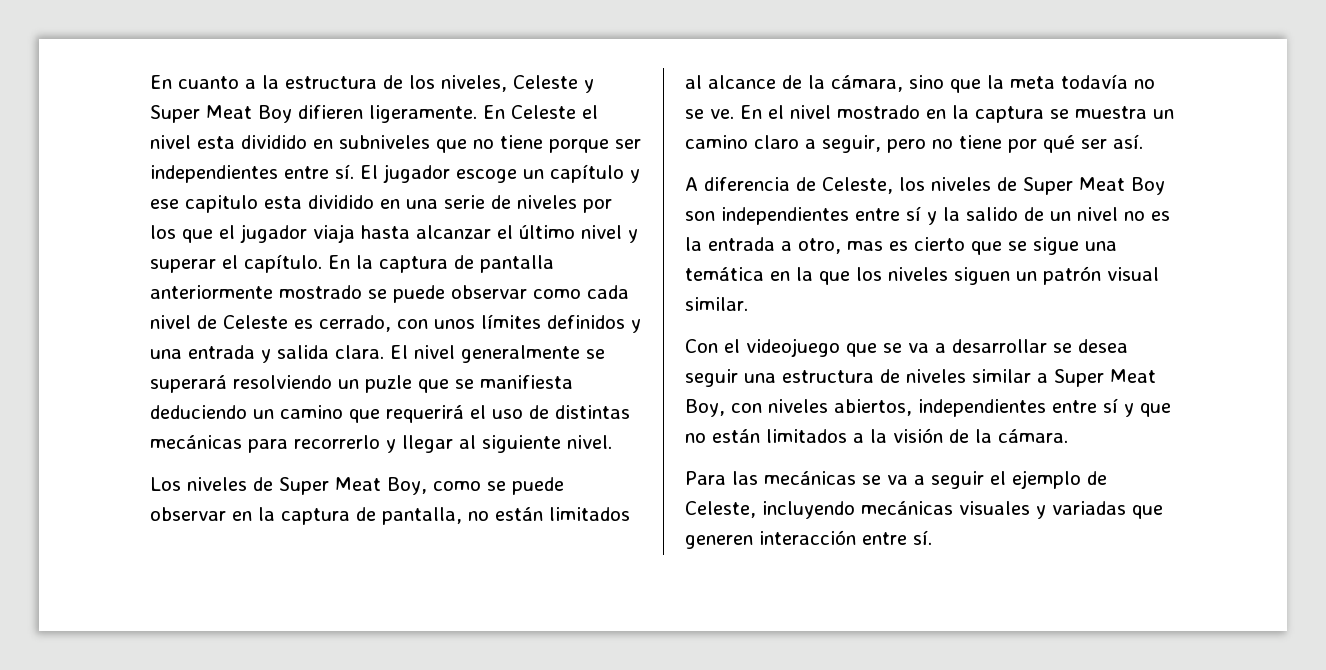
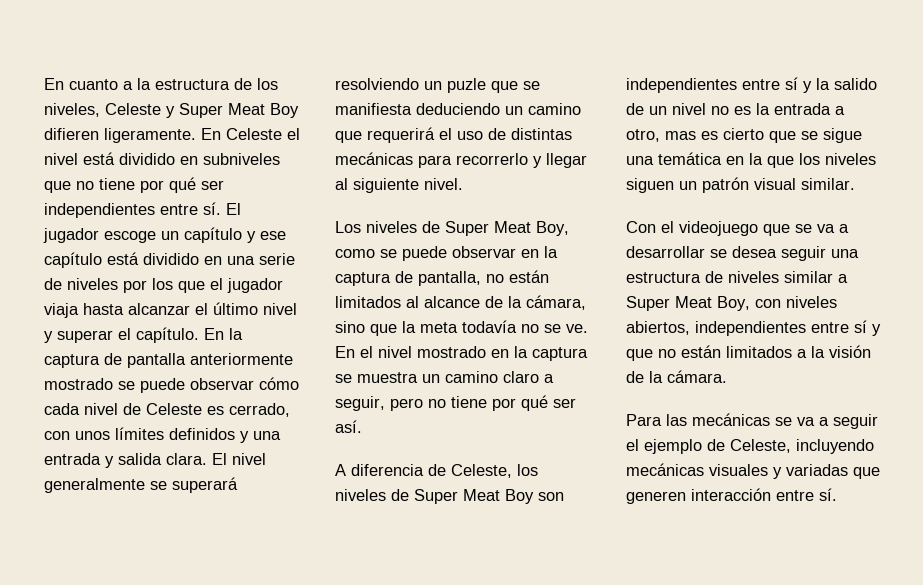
[197,136,235,149] esta -> [83,152,115,165] está
[549,139,609,153] porque -> [140,177,196,193] por qué
[185,195,302,213] capitulo esta -> [44,252,139,268] capítulo está
[533,289,581,299] como -> [259,377,299,390] cómo

